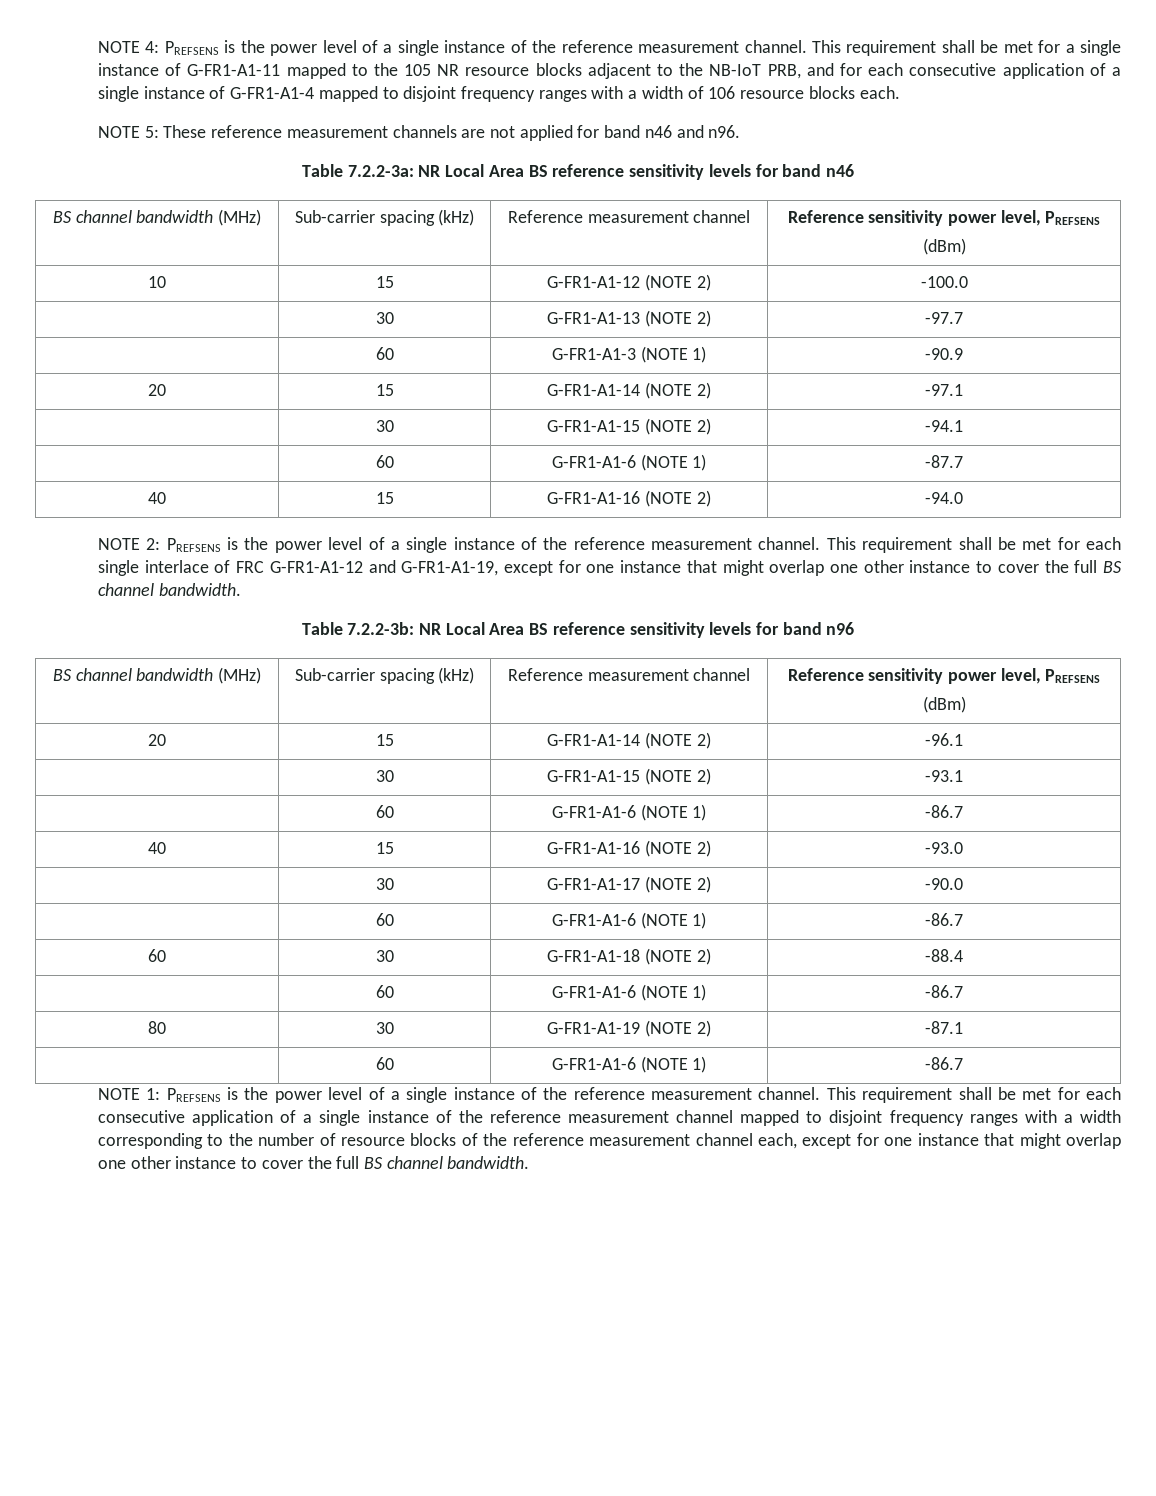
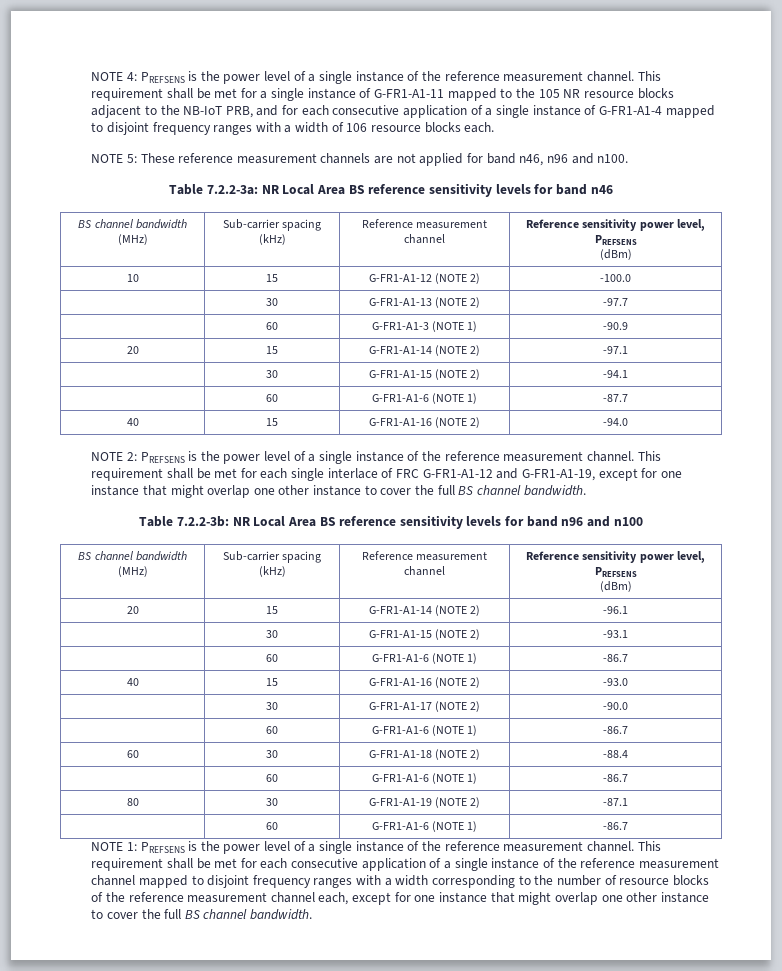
[644,125,741,138] n46 and n96. -> [519,153,629,166] n46, n96 and n100.
(855, 628) none -> [587,516,643,527] and n100

